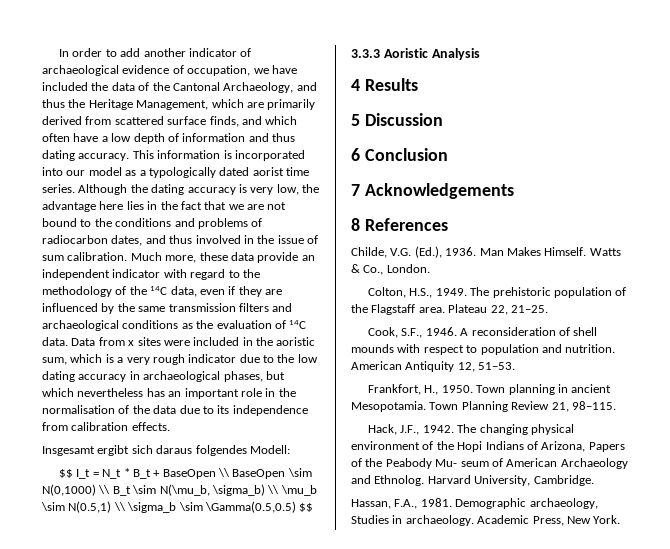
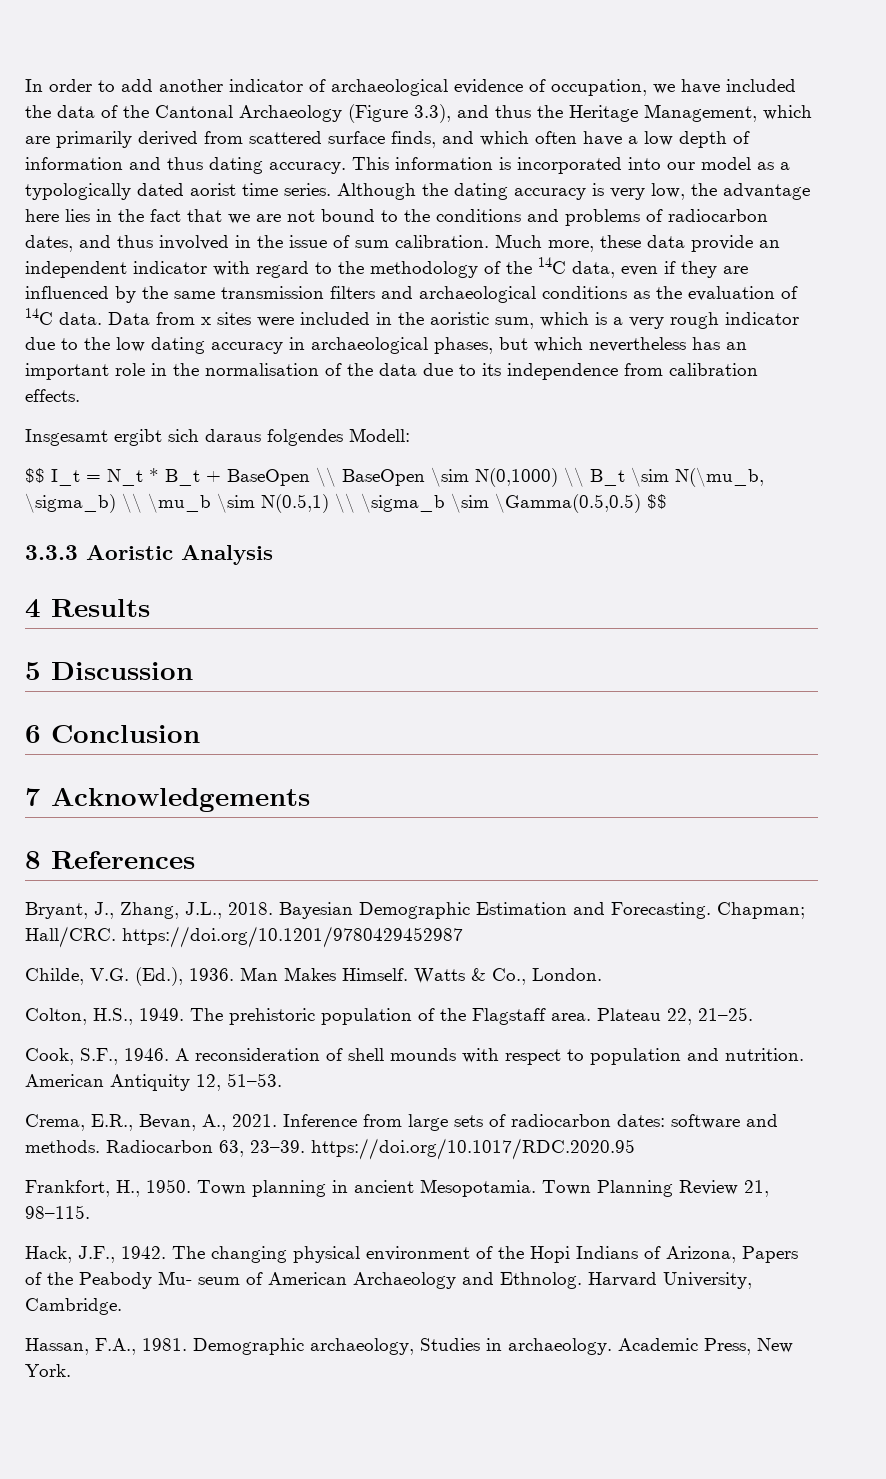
[223,82,294,93] Archaeology, -> [239,104,451,123] Archaeology (Figure 3.3),
(448, 224) none -> [25,902,805,919] [25,926,463,948] // Bryant, J., Zhang, J.L., 2018. Bayesian Demographic Estimation and Forecasting. Chapman; Hall/CRC. https://doi.org/10.1201/9780429452987
(516, 366) none -> [25,1114,778,1131] [25,1138,635,1160] // Crema, E.R., Bevan, A., 2021. Inference from large sets of radiocarbon dates: software and methods. Radiocarbon 63, 23–39. https://doi.org/10.1017/RDC.2020.95

